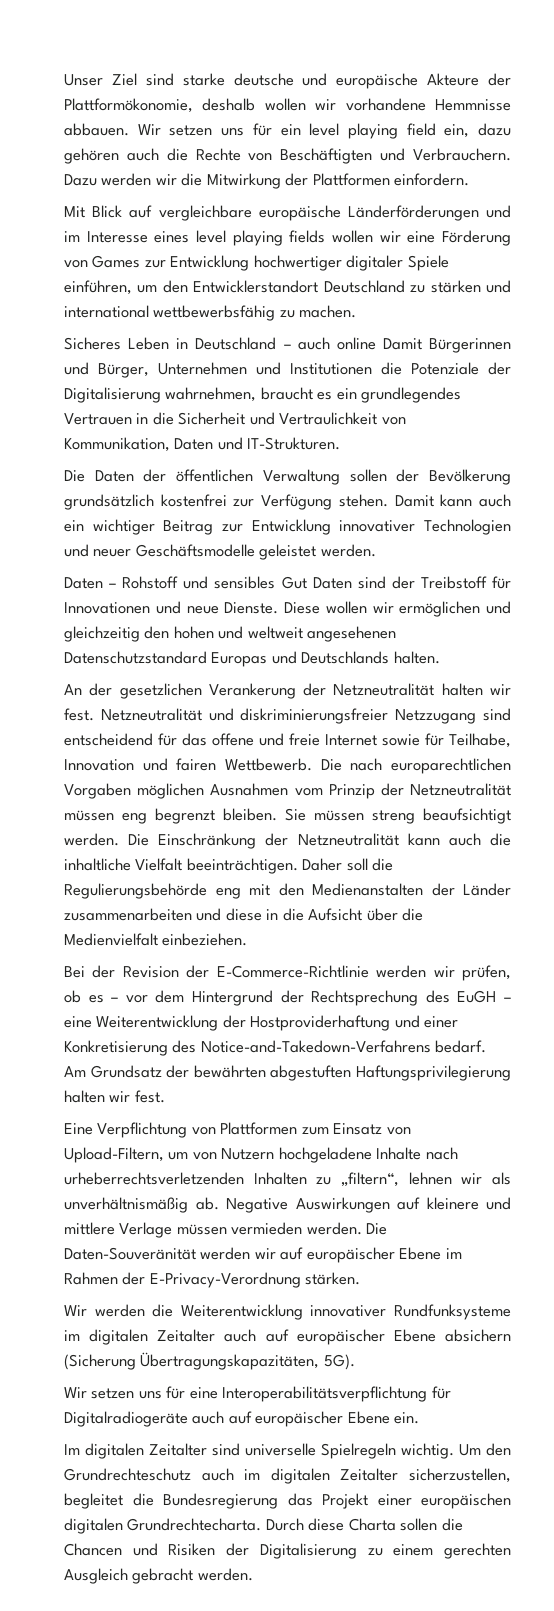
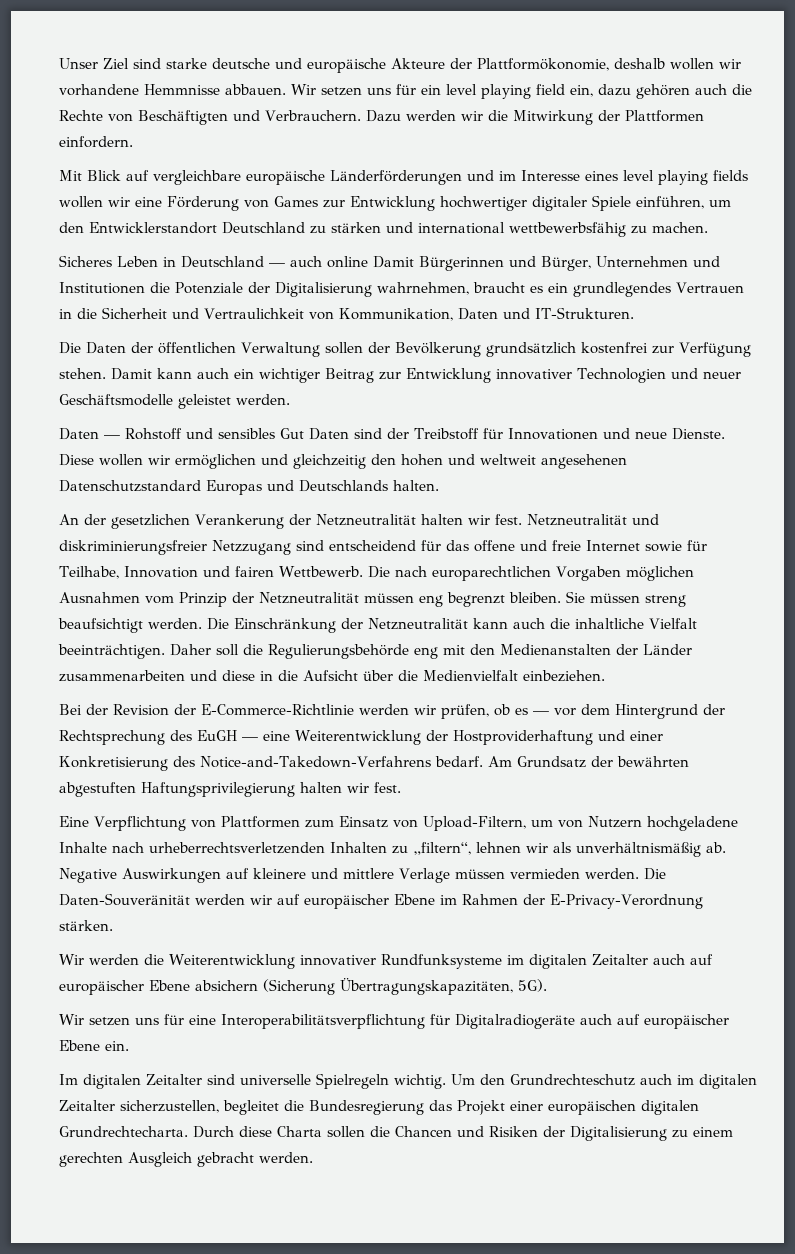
[283,344,291,349] – -> [269,263,285,267] —
[109,583,117,588] – -> [104,435,120,439] —
[111,997,119,1002] – -> [533,711,549,715] —
[504,997,512,1002] – -> [242,737,258,741] —

